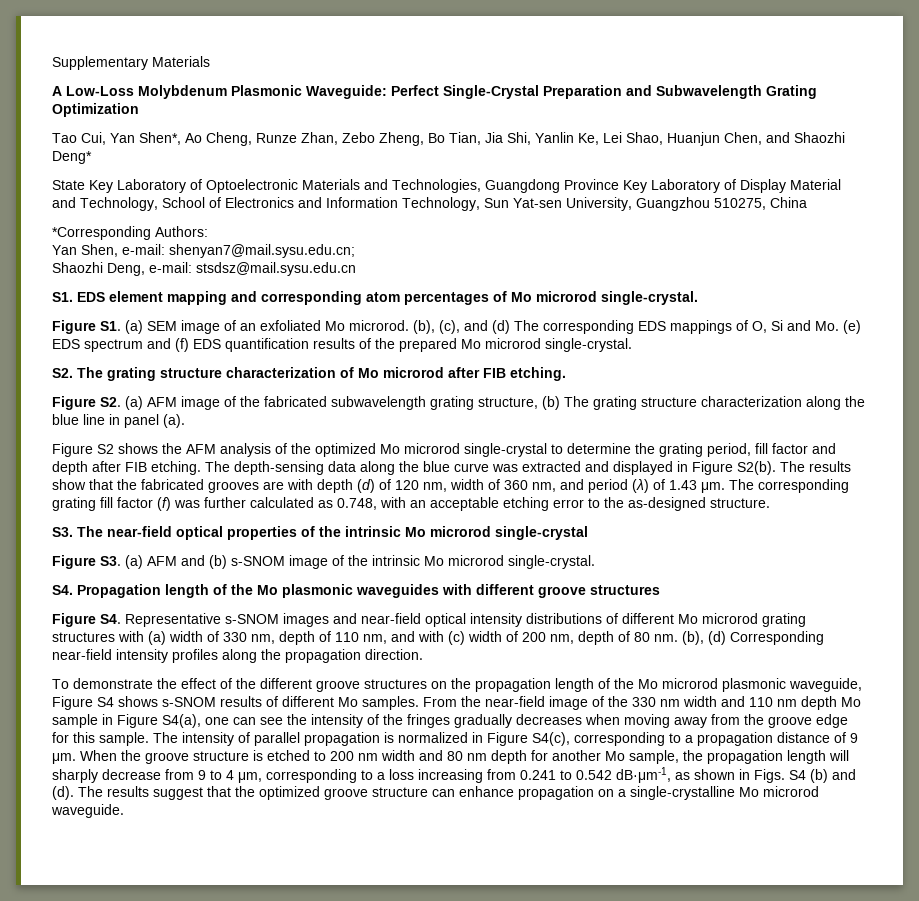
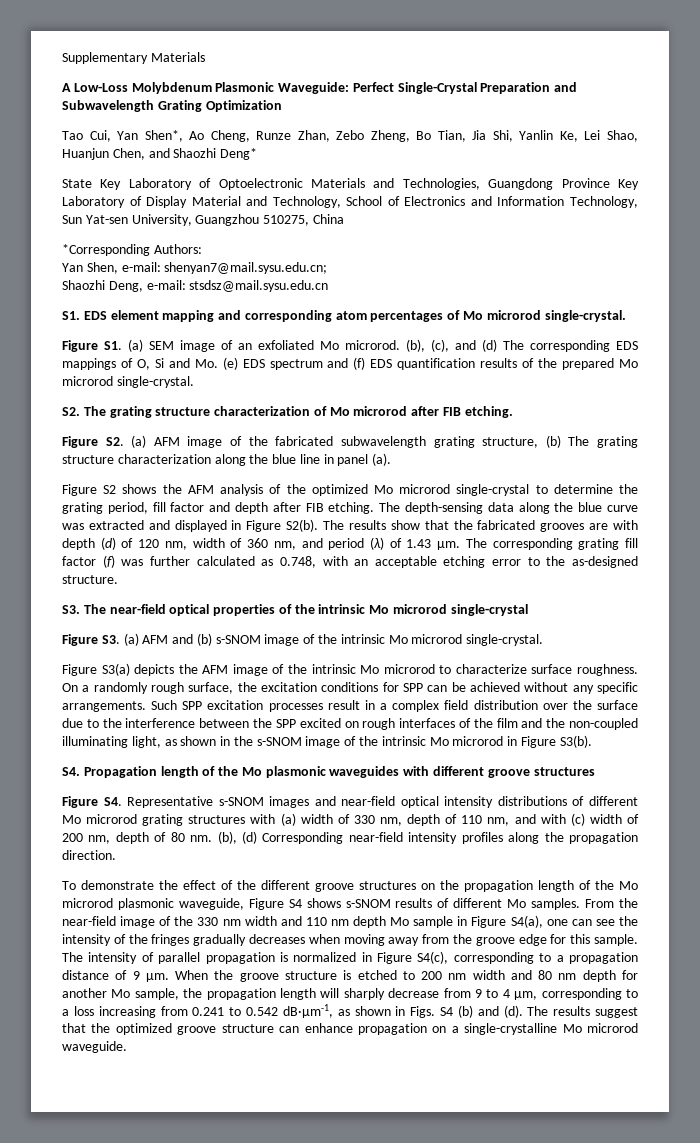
(595, 562) none -> [62,663,638,676] [62,682,638,694] [62,700,638,712] [62,718,638,730] [62,735,592,748] // Figure S3(a) depicts the AFM image of the intrinsic Mo microrod to characterize surface roughness. On a randomly rough surface, the excitation conditions for SPP can be achieved without any specific arrangements. Such SPP excitation processes result in a complex field distribution over the surface due to the interference between the SPP excited on rough interfaces of the film and the non-coupled illuminating light, as shown in the s-SNOM image of the intrinsic Mo microrod in Figure S3(b).

